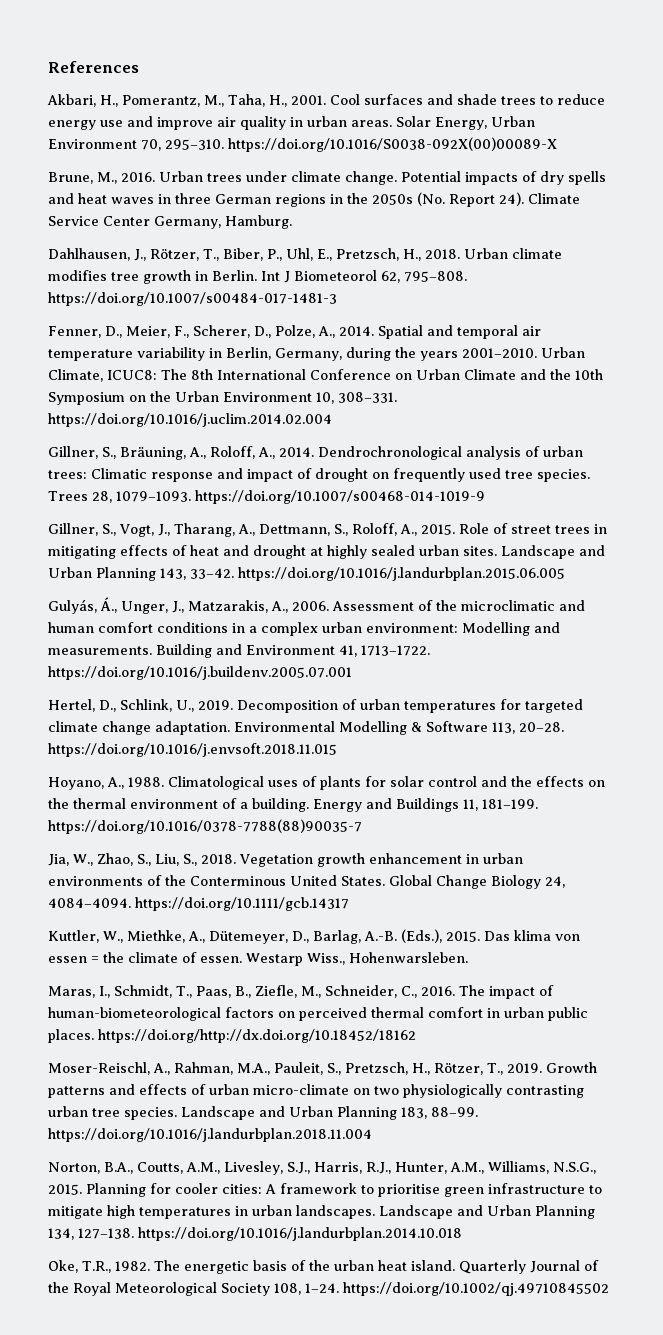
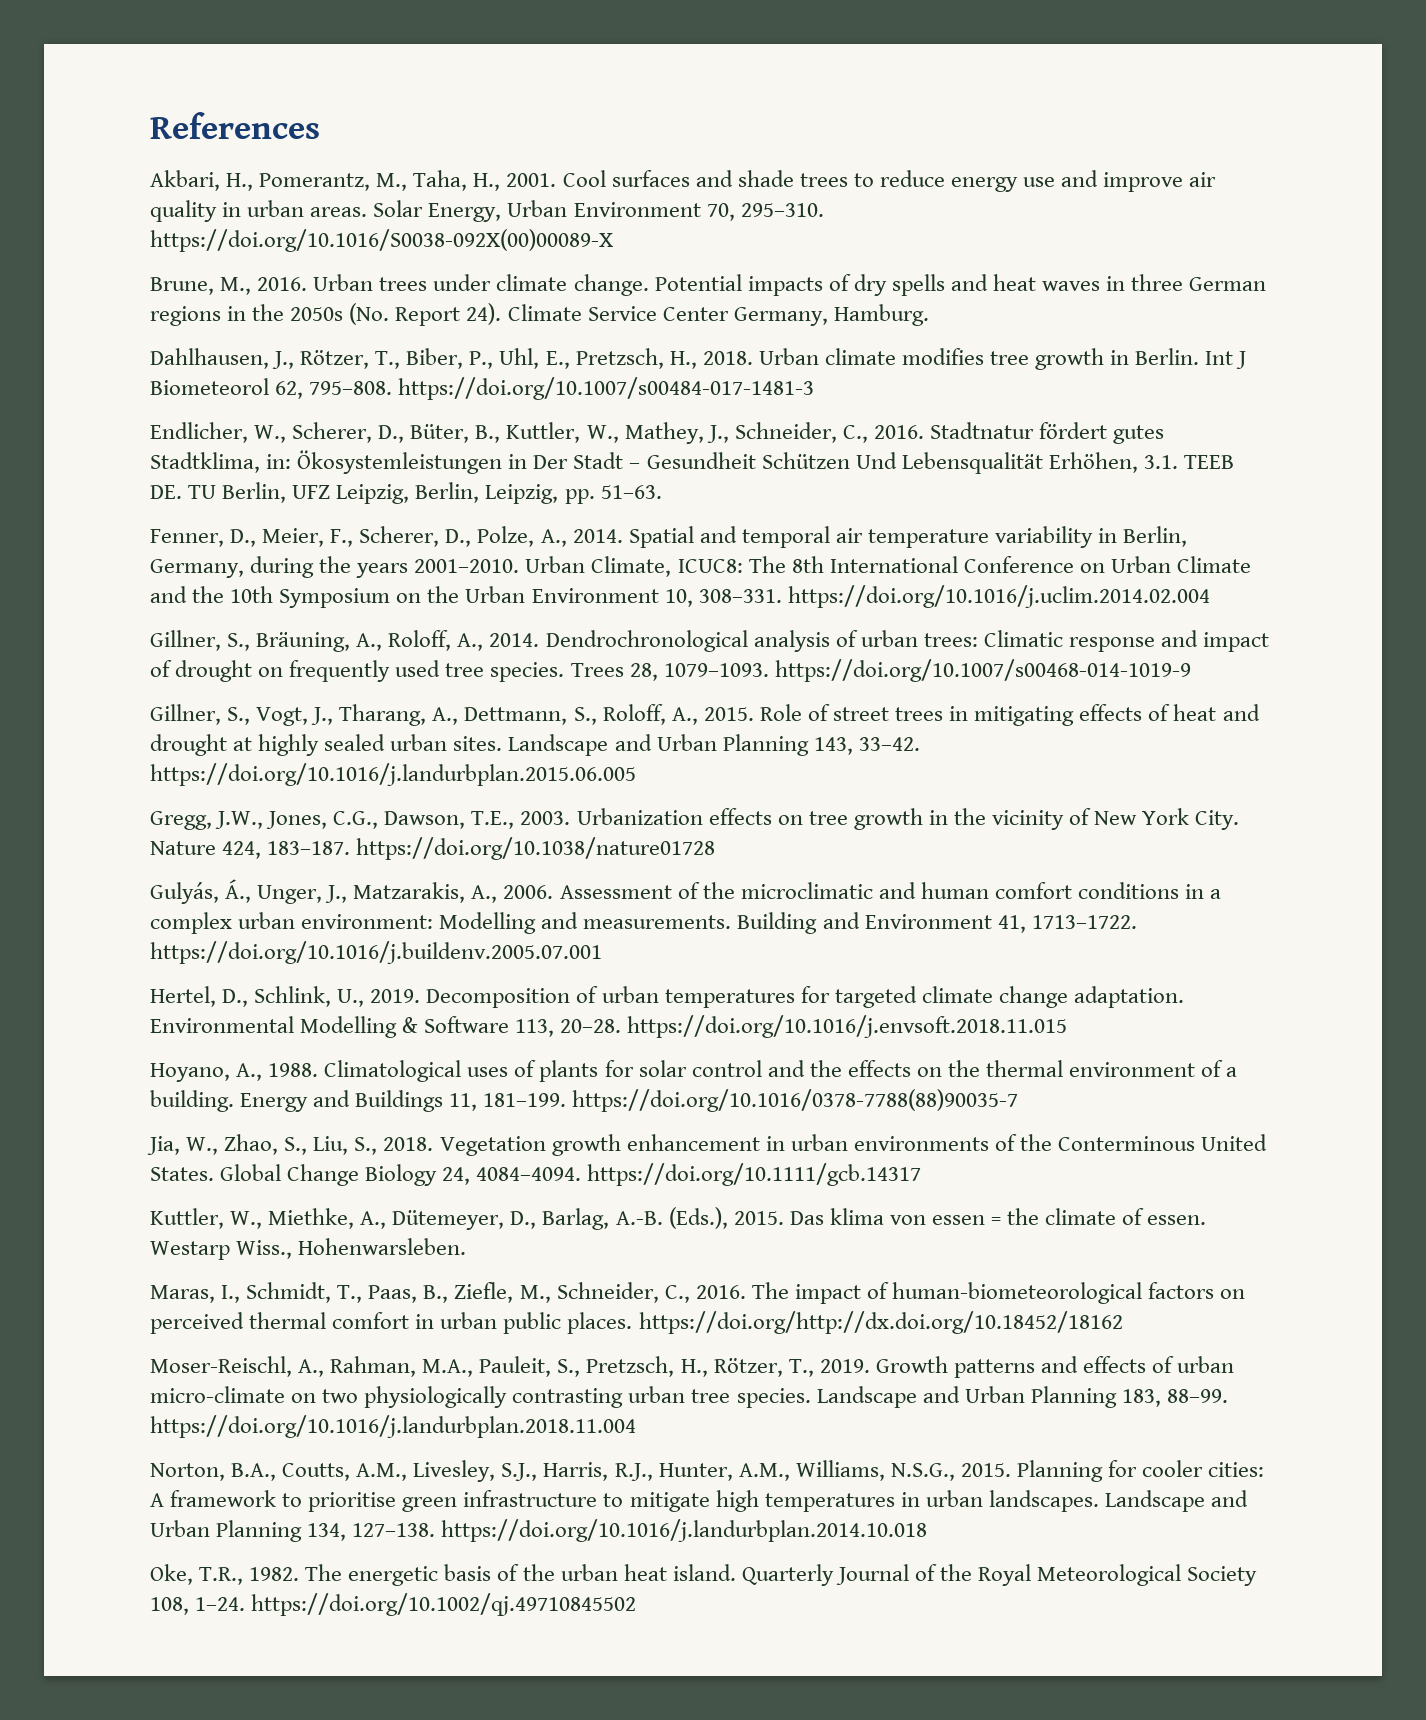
(337, 299) none -> [150,422,1165,444] [150,450,1234,474] [150,482,662,504] // Endlicher, W., Scherer, D., Büter, B., Kuttler, W., Mathey, J., Schneider, C., 2016. Stadtnatur fördert gutes Stadtklima, in: Ökosystemleistungen in Der Stadt – Gesundheit Schützen Und Lebensqualität Erhöhen, 3.1. TEEB DE. TU Berlin, UFZ Leipzig, Berlin, Leipzig, pp. 51–63.
(565, 574) none -> [150,808,1240,830] [150,837,716,860] // Gregg, J.W., Jones, C.G., Dawson, T.E., 2003. Urbanization effects on tree growth in the vicinity of New York City. Nature 424, 183–187. https://doi.org/10.1038/nature01728

